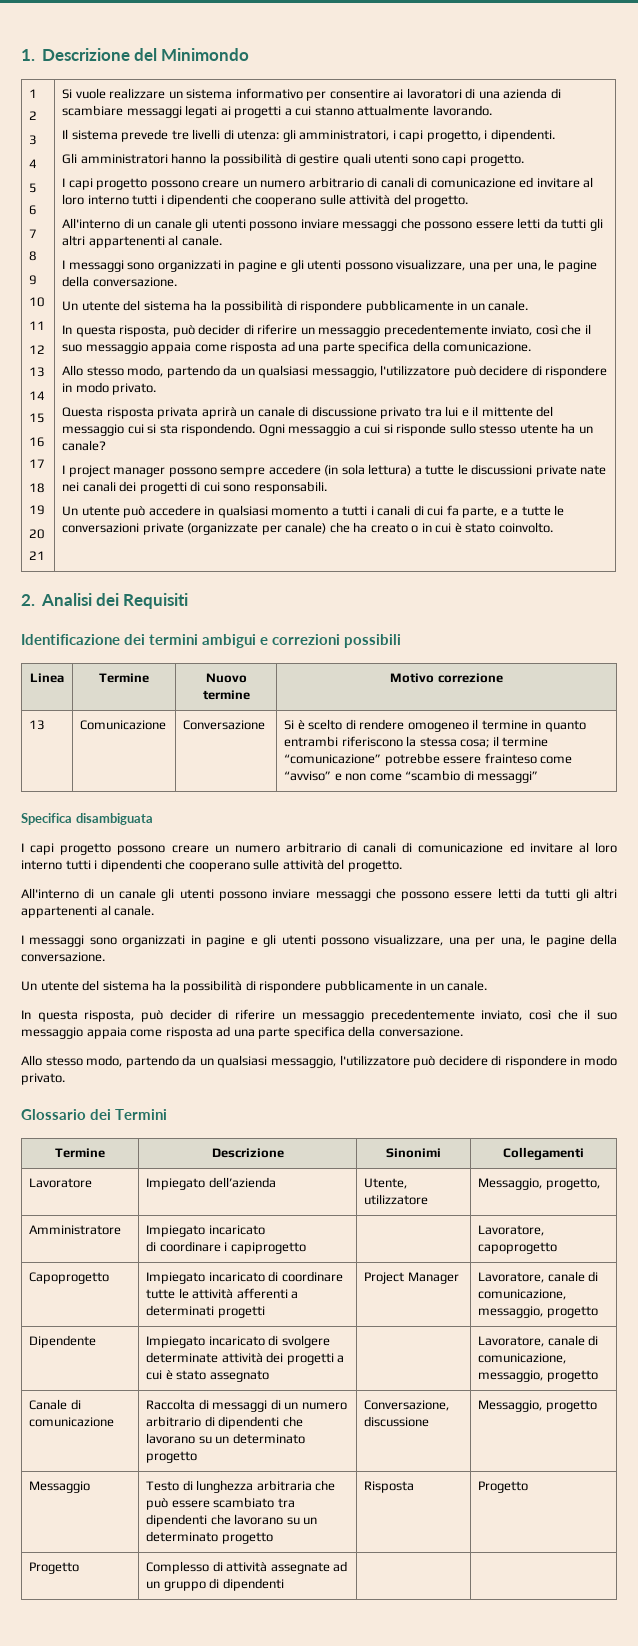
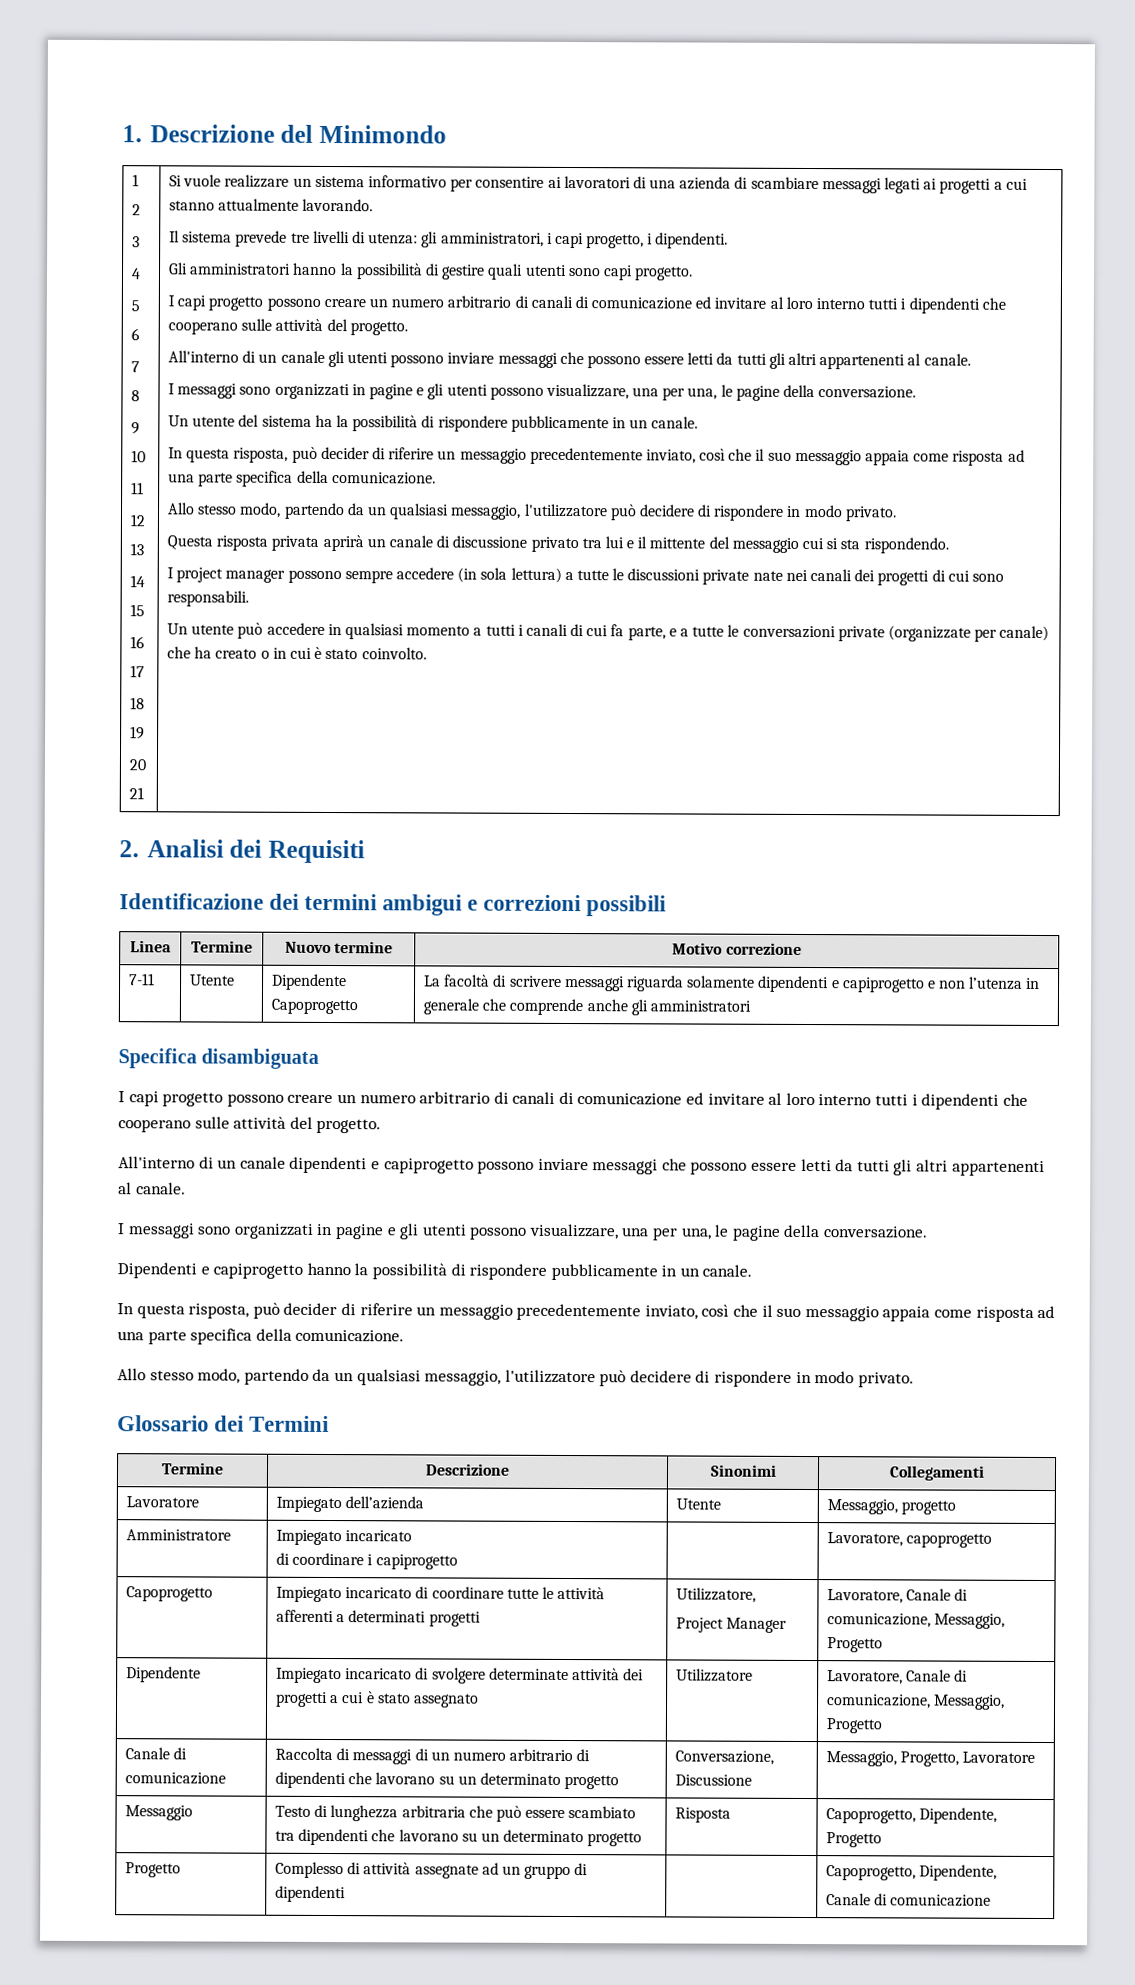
[258,423,593,436] [62,440,107,451] Ogni messaggio a cui si risponde sullo stesso utente ha un canale? -> (949, 545) none
[29,720,46,730] [80,720,167,730] [183,720,266,730] [284,719,586,732] [284,736,549,748] [284,753,573,766] [284,770,539,783] 13 | Comunicazione | Conversazione | Si è scelto di rendere omogeneo il termine in quanto entrambi riferiscono la stessa cosa; il termine “comunicazione” potrebbe essere frainteso come “avviso” e non come “scambio di messaggi” -> [129,973,156,986] [190,974,236,986] [272,973,348,991] [271,998,359,1015] [424,974,1041,993] [423,998,751,1016] 7-11 | Utente | Dipendente Capoprogetto | La facoltà di scrivere messaggi riguarda solamente dipendenti e capiprogetto e non l’utenza in generale che comprende anche gli amministratori
[161,888,214,901] gli utenti -> [289,1156,474,1174] dipendenti e capiprogetto
[21,980,167,991] Un utente del sistema ha -> [117,1262,351,1279] Dipendenti e capiprogetto hanno
[378,1027,463,1037] conversazione. -> [295,1329,405,1343] comunicazione.
[364,1178,408,1189] [364,1194,429,1205] [478,1178,600,1190] Utente, utilizzatore | Messaggio, progetto, -> [676,1498,722,1510] [827,1499,957,1515] Utente | Messaggio, progetto
(265, 1312) none -> [676,1587,757,1603] Utilizzatore, //
[547,1271,599,1282] [478,1289,567,1300] [478,1306,598,1318] canale di comunicazione, messaggio, progetto -> [906,1588,969,1601] [827,1613,1006,1629] [827,1637,884,1653] Canale di comunicazione, Messaggio, Progetto
[478,1335,599,1347] [478,1353,567,1364] [478,1370,598,1382] | Lavoratore, canale di comunicazione, messaggio, progetto -> [676,1668,754,1682] [827,1669,969,1685] [827,1694,1006,1710] [826,1718,883,1734] Utilizzatore | Lavoratore, Canale di comunicazione, Messaggio, Progetto
[364,1416,430,1427] [478,1400,597,1412] discussione | Messaggio, progetto -> [675,1774,753,1786] [826,1751,1036,1767] Discussione | Messaggio, Progetto, Lavoratore
(415, 1487) none -> [826,1807,998,1824] Capoprogetto, Dipendente,
(284, 1584) none -> [826,1864,998,1881] [826,1893,992,1907] Capoprogetto, Dipendente, // Canale di comunicazione

